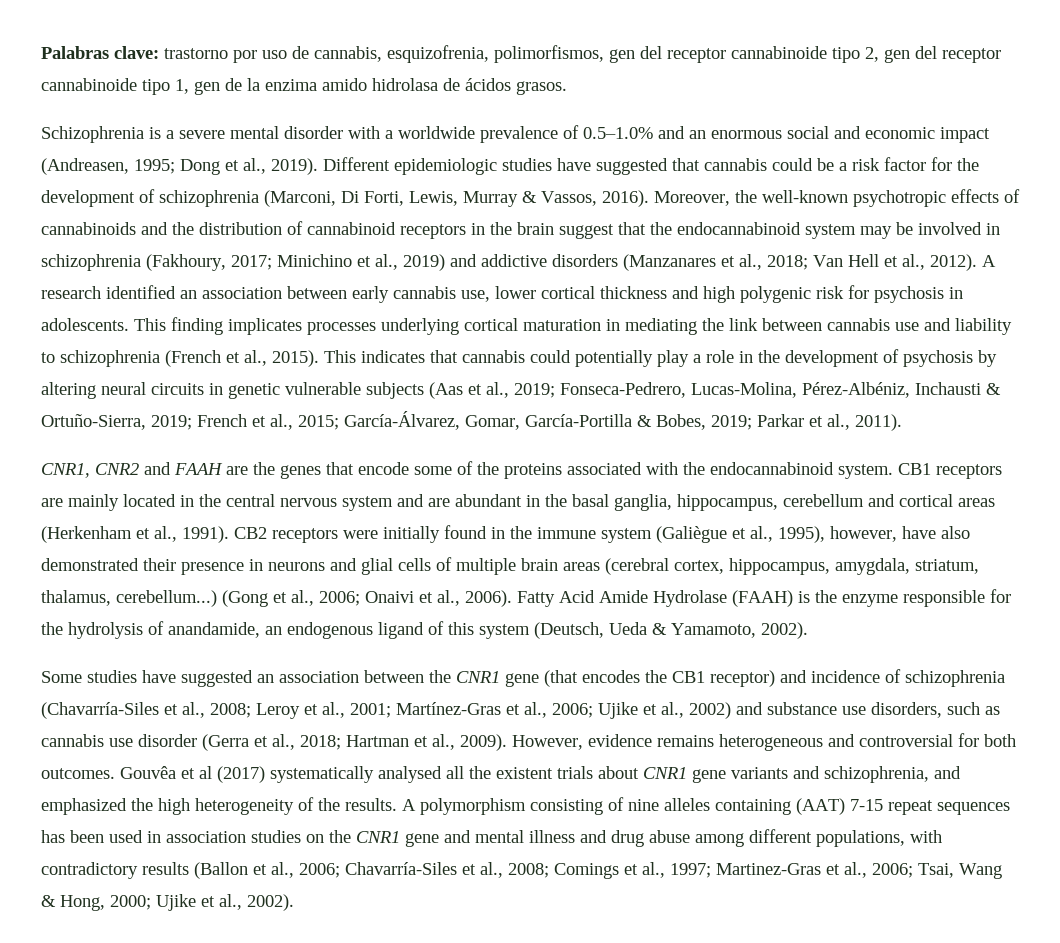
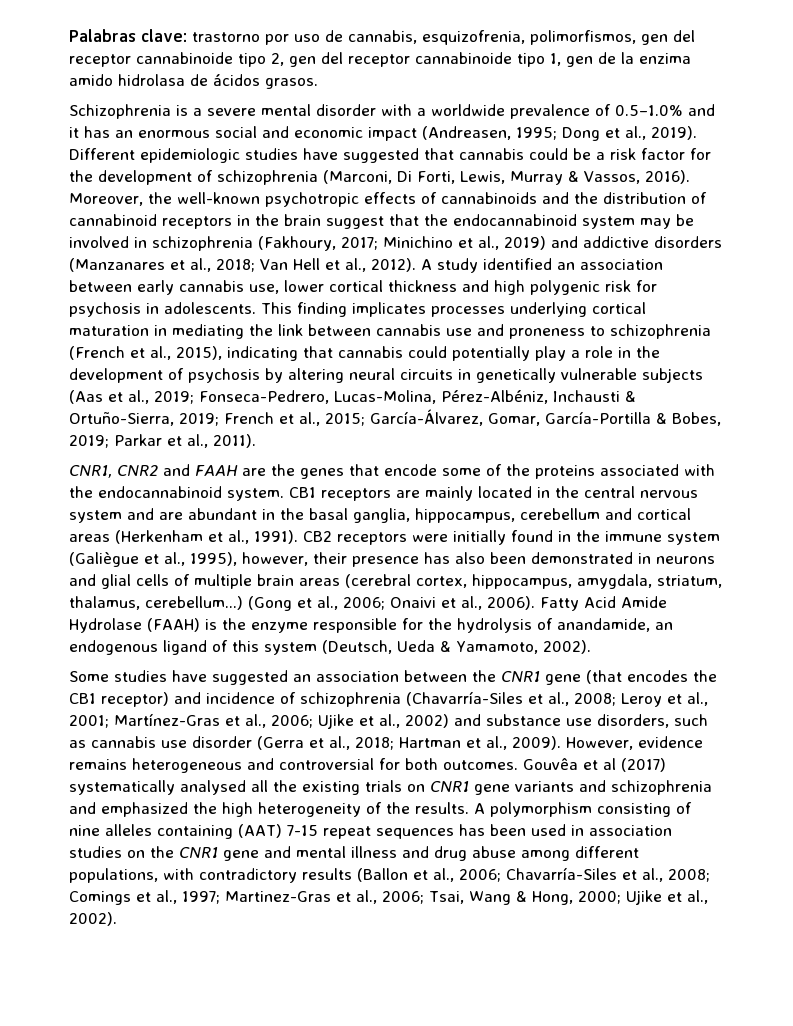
(685, 132) none -> [69,126,110,138] it has
[41,286,101,299] research -> [436,258,478,273] study
[955,318,1012,335] liability -> [509,328,585,339] proneness
[272,350,425,367] 2015). This indicates -> [176,346,298,361] 2015), indicating
[228,383,280,399] genetic -> [476,368,556,383] genetically
[902,526,970,539] [41,558,244,575] have also demonstrated their presence -> [313,552,633,567] their presence has also been demonstrated
[496,766,639,779] existent trials about -> [302,780,425,795] existing trials on
[824,766,929,783] schizophrenia, -> [611,780,712,795] schizophrenia

